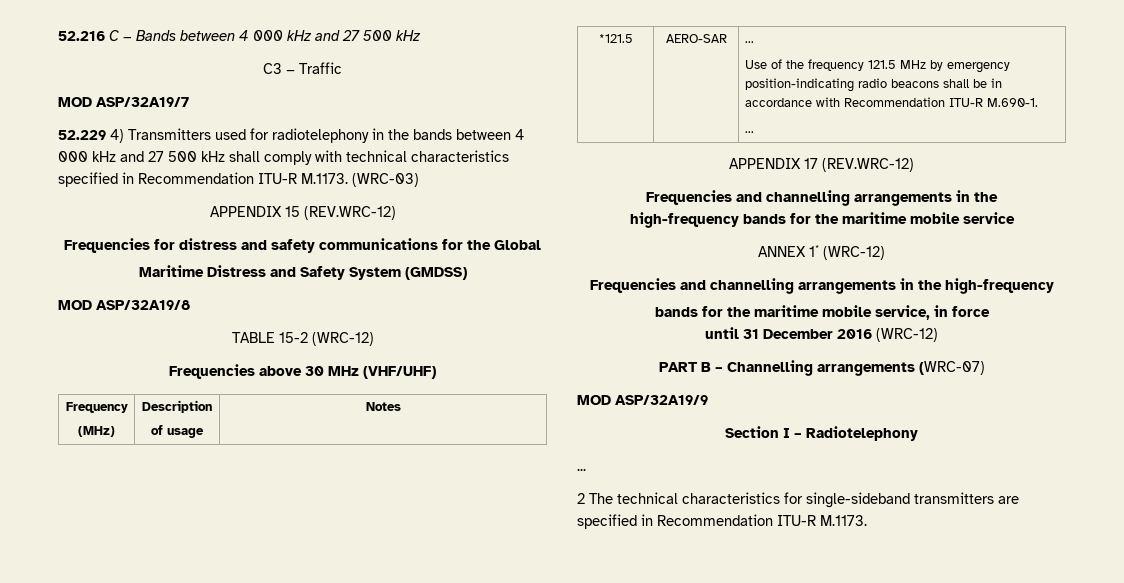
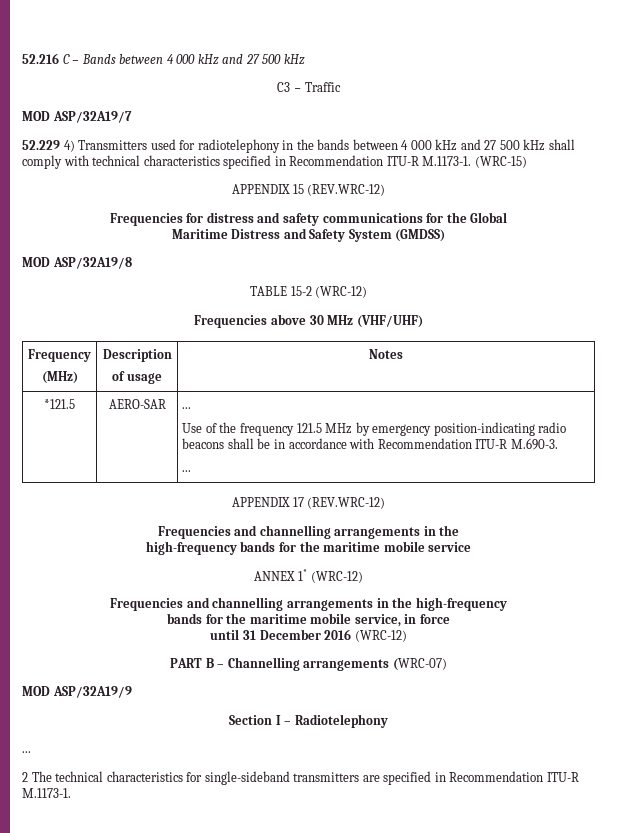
[301,173,419,187] M.1173. (WRC-03) -> [422,156,527,168] M.1173-1. (WRC-15)
[986,98,1038,107] M.690-1. -> [510,438,558,450] M.690-3.
[820,515,867,526] M.1173. -> [22,788,71,798] M.1173-1.

